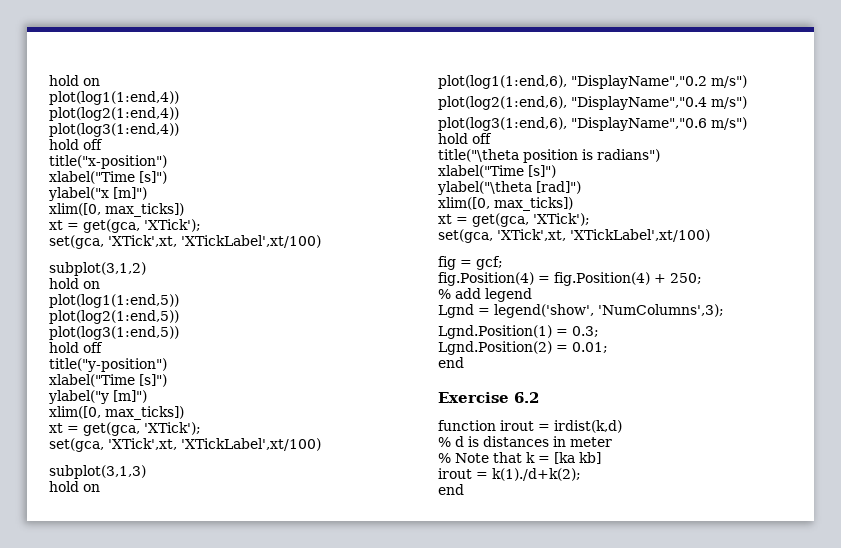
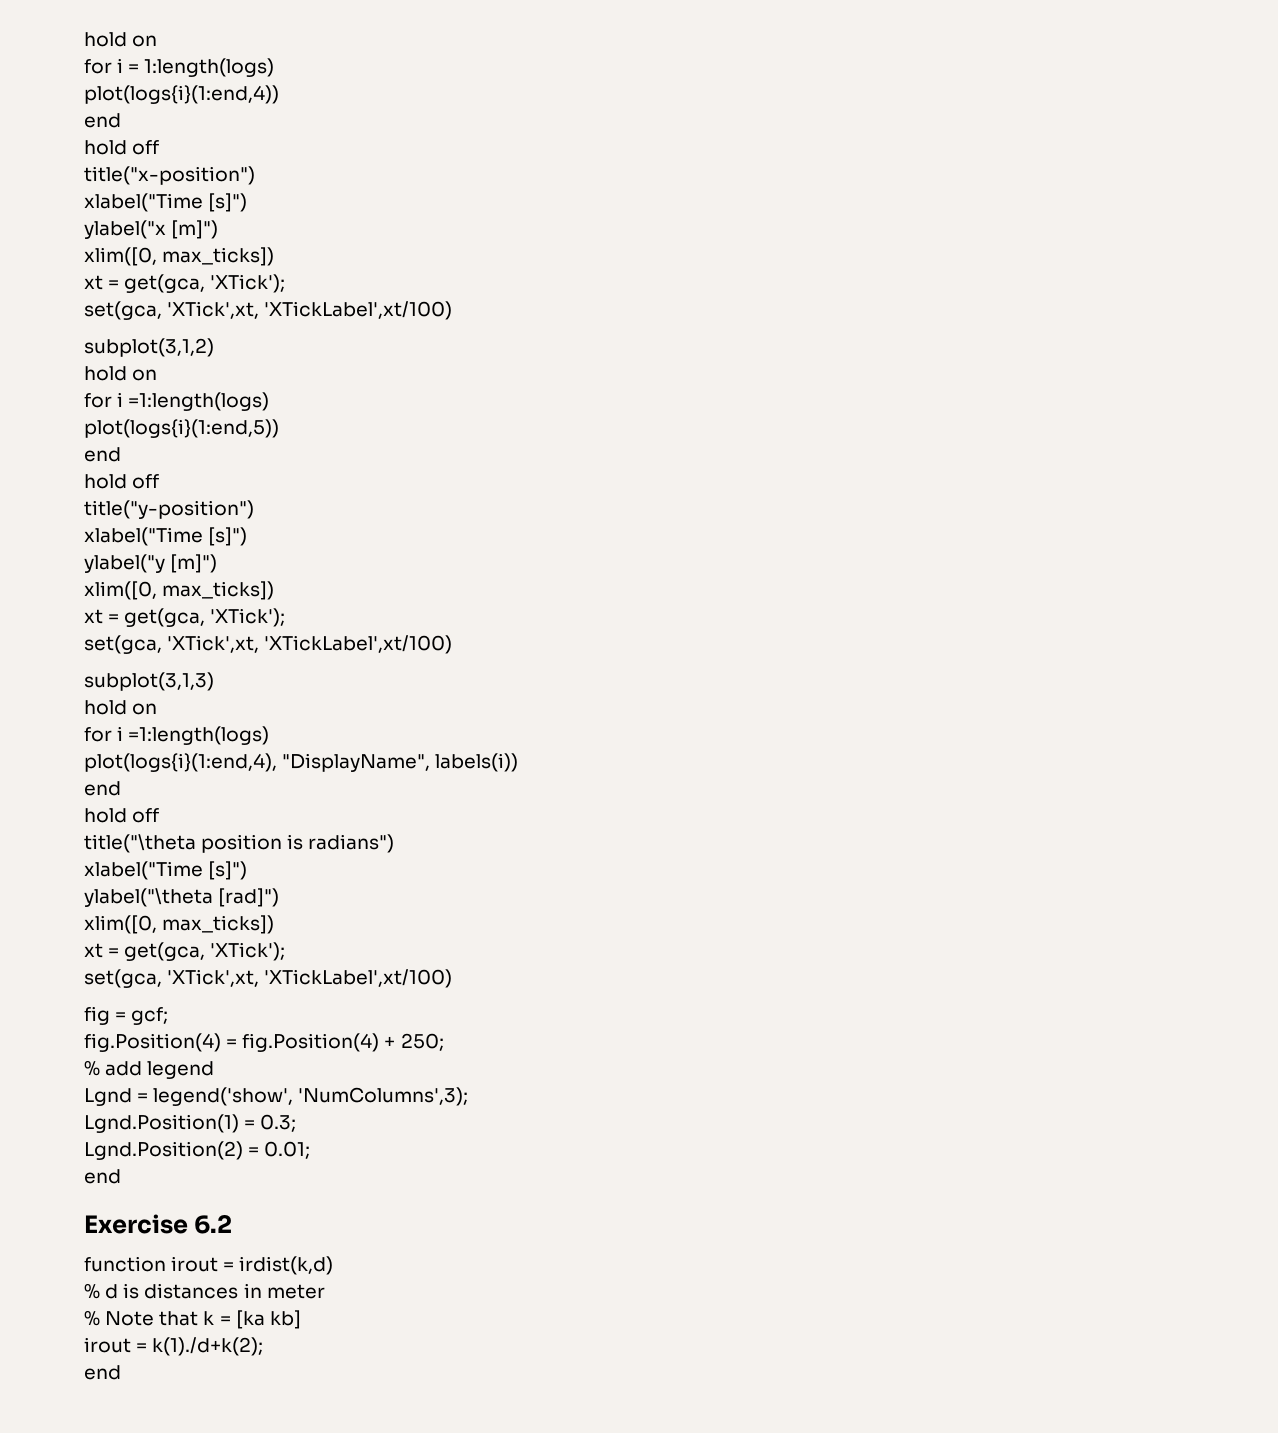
[49,75,100,86] [49,91,179,105] [49,107,179,121] [49,123,179,137] hold on // plot(log1(1:end,4)) // plot(log2(1:end,4)) // plot(log3(1:end,4)) -> [84,32,158,47] [84,58,275,77] [84,85,279,104] [84,113,121,128] hold on // for i = 1:length(logs) // plot(logs{i}(1:end,4)) // end
[49,294,179,308] [49,310,179,324] [49,326,179,340] plot(log1(1:end,5)) // plot(log2(1:end,5)) // plot(log3(1:end,5)) -> [84,392,270,411] [84,419,279,438] [84,447,121,462] for i =1:length(logs) // plot(logs{i}(1:end,5)) // end
[438,75,747,89] [438,96,747,110] [438,117,747,131] plot(log1(1:end,6), "DisplayName","0.2 m/s") // plot(log2(1:end,6), "DisplayName","0.4 m/s") // plot(log3(1:end,6), "DisplayName","0.6 m/s") -> [84,726,270,745] [84,753,519,772] [84,781,121,796] for i =1:length(logs) // plot(logs{i}(1:end,4), "DisplayName", labels(i)) // end

